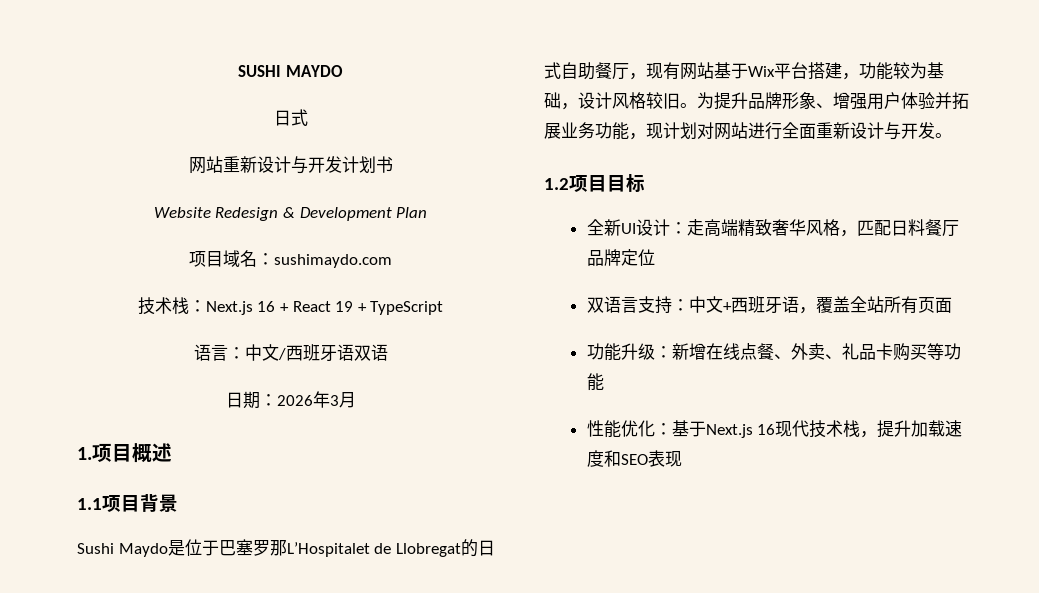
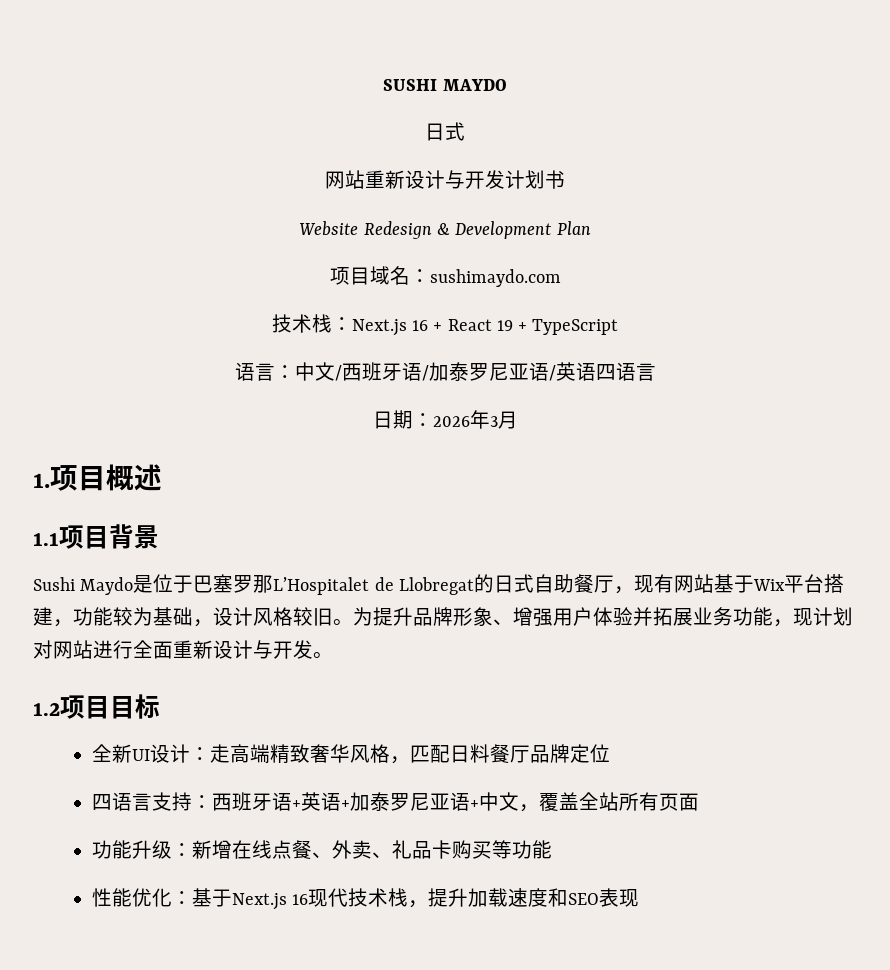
[353,344,388,361] 双语 -> [421,362,656,381] /加泰罗尼亚语/英语四语言
[586,297,604,313] 双 -> [91,794,112,810] 四
[688,296,799,314] 中文+西班牙语 -> [211,792,519,811] 西班牙语+英语+加泰罗尼亚语+中文

